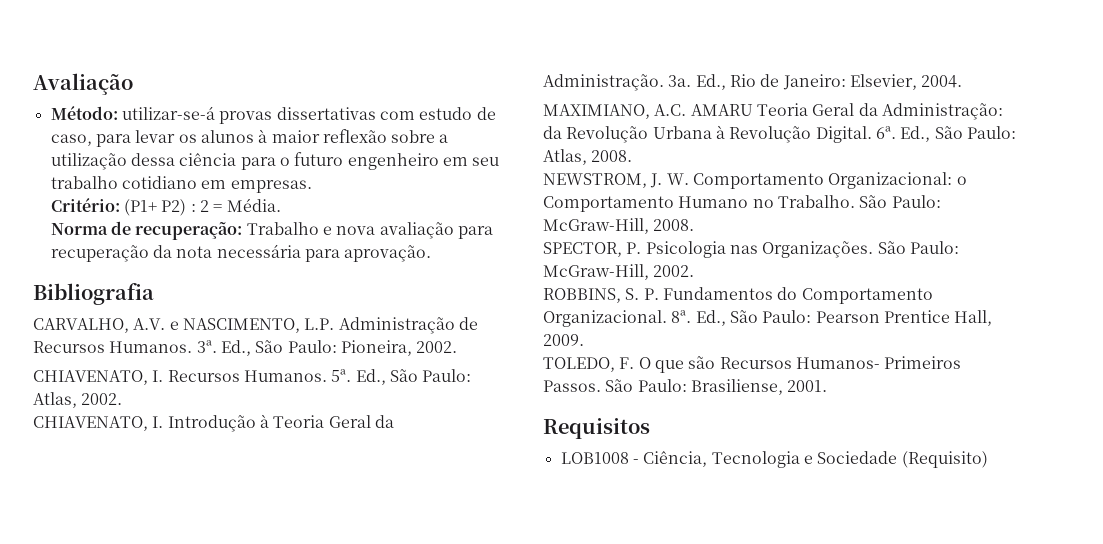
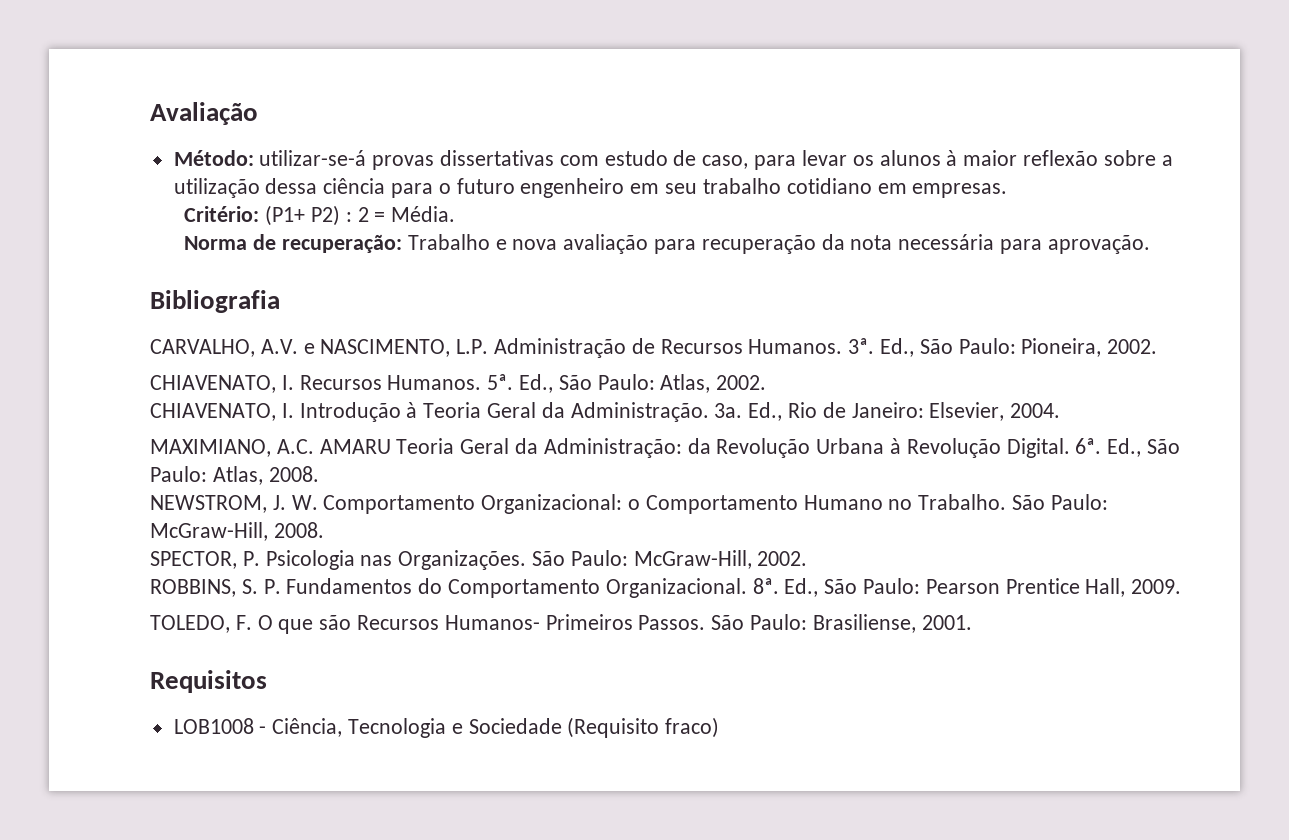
[901,451,988,468] (Requisito) -> [567,717,720,738] (Requisito fraco)

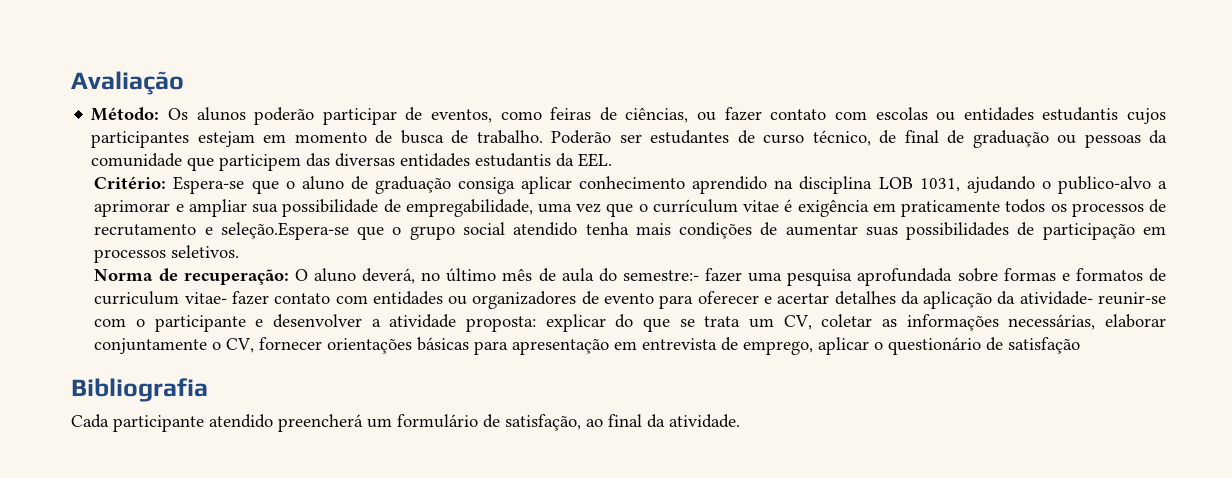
[259,150,1173,170] [173,178,1008,198] [184,205,456,226] [184,234,1150,254] [150,290,280,313] [150,338,1158,358] [150,374,767,393] [150,402,1061,422] [150,438,1181,458] [150,466,319,485] [150,494,1108,514] [150,522,324,541] [150,550,808,570] [150,578,1182,598] [150,614,972,634] [150,670,267,693] [173,717,720,738] utilizar-se-á provas dissertativas com estudo de caso, para levar os alunos à maior reflexão sobre a utilização dessa ciência para o futuro engenheiro em seu trabalho cotidiano em empresas. // Critério: (P1+ P2) : 2 = Média. // Norma de recuperação: Trabalho e nova avaliação para recuperação da nota necessária para aprovação. // Bibliografia // CARVALHO, A.V. e NASCIMENTO, L.P. Administração de Recursos Humanos. 3ª. Ed., São Paulo: Pioneira, 2002. // CHIAVENATO, I. Recursos Humanos. 5ª. Ed., São Paulo: Atlas, 2002. // CHIAVENATO, I. Introdução à Teoria Geral da Administração. 3a. Ed., Rio de Janeiro: Elsevier, 2004. // MAXIMIANO, A.C. AMARU Teoria Geral da Administração: da Revolução Urbana à Revolução Digital. 6ª. Ed., São Paulo: Atlas, 2008. // NEWSTROM, J. W. Comportamento Organizacional: o Comportamento Humano no Trabalho. São Paulo: McGraw-Hill, 2008. // SPECTOR, P. Psicologia nas Organizações. São Paulo: McGraw-Hill, 2002. // ROBBINS, S. P. Fundamentos do Comportamento Organizacional. 8ª. Ed., São Paulo: Pearson Prentice Hall, 2009. // TOLEDO, F. O que são Recursos Humanos- Primeiros Passos. São Paulo: Brasiliense, 2001. // Requisitos // LOB1008 - Ciência, Tecnologia e Sociedade (Requisito fraco) -> [167,107,1167,125] [91,130,1167,148] [91,153,613,171] [94,176,1167,194] [94,199,1167,217] [94,222,1166,240] [94,245,240,263] [94,268,1167,286] [94,291,1166,309] [94,314,1167,332] [94,337,1081,355] [71,378,208,402] [71,414,740,432] Os alunos poderão participar de eventos, como feiras de ciências, ou fazer contato com escolas ou entidades estudantis cujos participantes estejam em momento de busca de trabalho. Poderão ser estudantes de curso técnico, de final de graduação ou pessoas da comunidade que participem das diversas entidades estudantis da EEL. // Critério: Espera-se que o aluno de graduação consiga aplicar conhecimento aprendido na disciplina LOB 1031, ajudando o publico-alvo a aprimorar e ampliar sua possibilidade de empregabilidade, uma vez que o currículum vitae é exigência em praticamente todos os processos de recrutamento e seleção.Espera-se que o grupo social atendido tenha mais condições de aumentar suas possibilidades de participação em processos seletivos. // Norma de recuperação: O aluno deverá, no último mês de aula do semestre:- fazer uma pesquisa aprofundada sobre formas e formatos de curriculum vitae- fazer contato com entidades ou organizadores de evento para oferecer e acertar detalhes da aplicação da atividade- reunir-se com o participante e desenvolver a atividade proposta: explicar do que se trata um CV, coletar as informações necessárias, elaborar conjuntamente o CV, fornecer orientações básicas para apresentação em entrevista de emprego, aplicar o questionário de satisfação // Bibliografia // Cada participante atendido preencherá um formulário de satisfação, ao final da atividade.

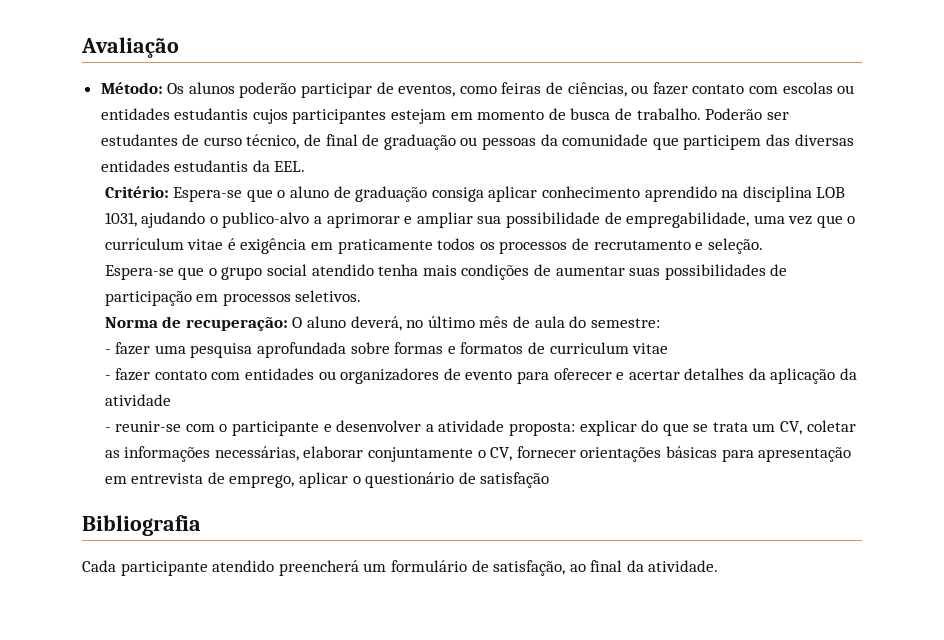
[220,222,349,240] seleção.Espera-se -> [707,238,763,254] [104,265,174,280] seleção. // Espera-se
[622,270,699,281] semestre:- -> [590,318,660,328] [104,349,111,354] semestre: // -
[184,292,227,304] vitae- -> [632,343,669,354] [104,375,111,380] vitae // -
[1019,291,1093,305] atividade- -> [104,394,171,406] [104,427,111,432] atividade // -

